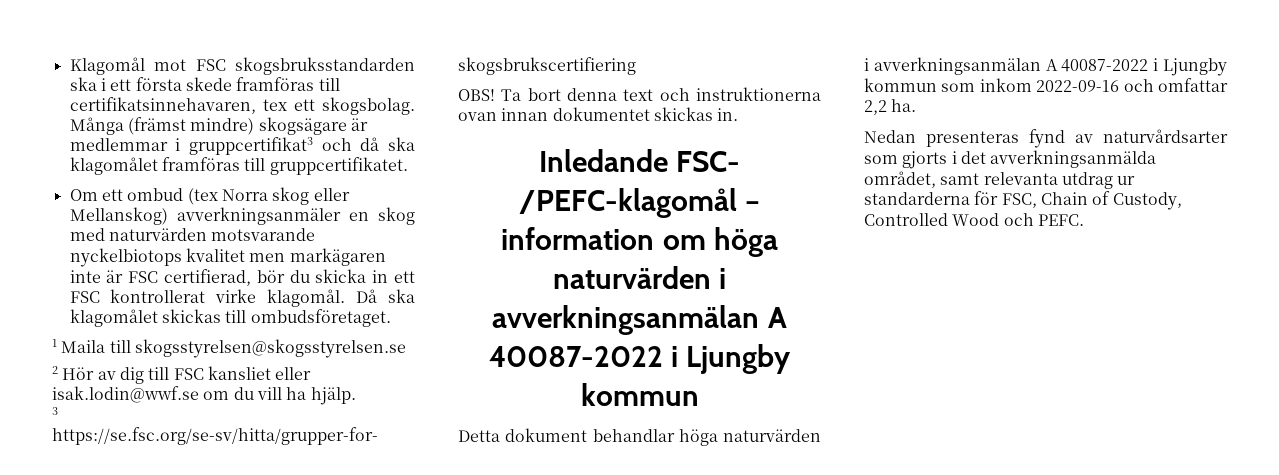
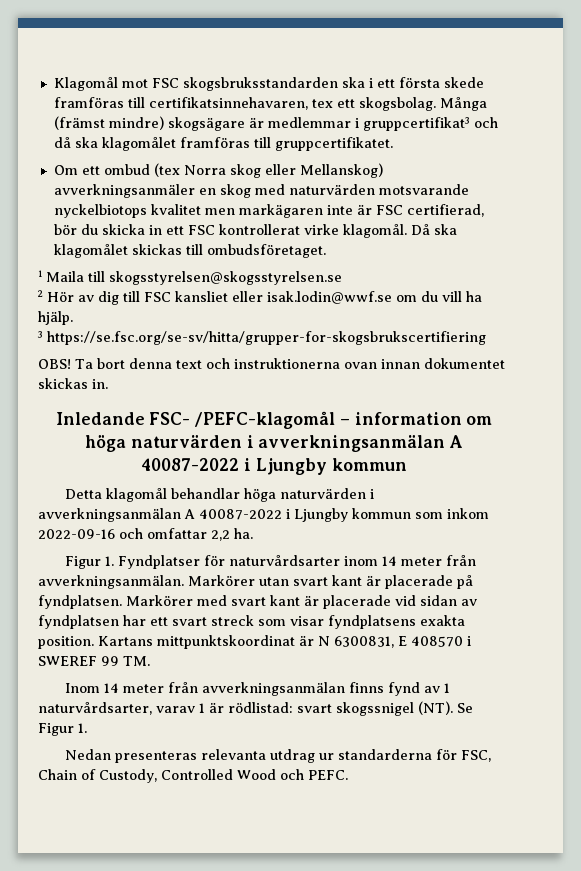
[505,428,588,442] dokument -> [105,488,167,502] klagomål
[864,129,1228,148] [864,150,1157,169] [864,171,980,188] Nedan presenteras fynd av naturvårdsarter som gjorts i det avverkningsanmälda området, samt -> [64,555,476,569] [38,575,473,589] [38,595,477,609] [38,615,465,629] [38,635,471,649] [38,656,150,666] [64,682,450,696] [38,701,473,716] [38,723,87,736] [64,749,197,763] Figur 1. Fyndplatser för naturvårdsarter inom 14 meter från avverkningsanmälan. Markörer utan svart kant är placerade på fyndplatsen. Markörer med svart kant är placerade vid sidan av fyndplatsen har ett svart streck som visar fyndplatsens exakta position. Kartans mittpunktskoordinat är N 6300831, E 408570 i SWEREF 99 TM. // Inom 14 meter från avverkningsanmälan finns fynd av 1 naturvårdsarter, varav 1 är rödlistad: svart skogssnigel (NT). Se Figur 1. // Nedan presenteras

